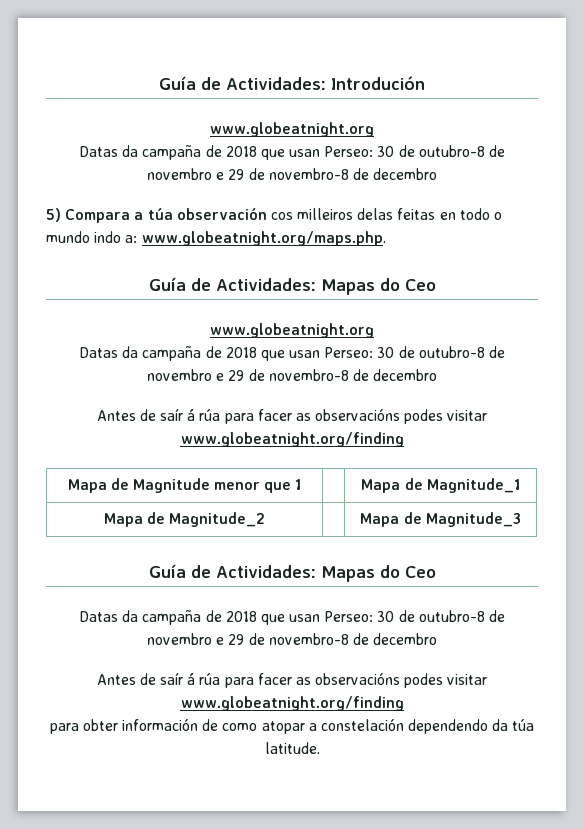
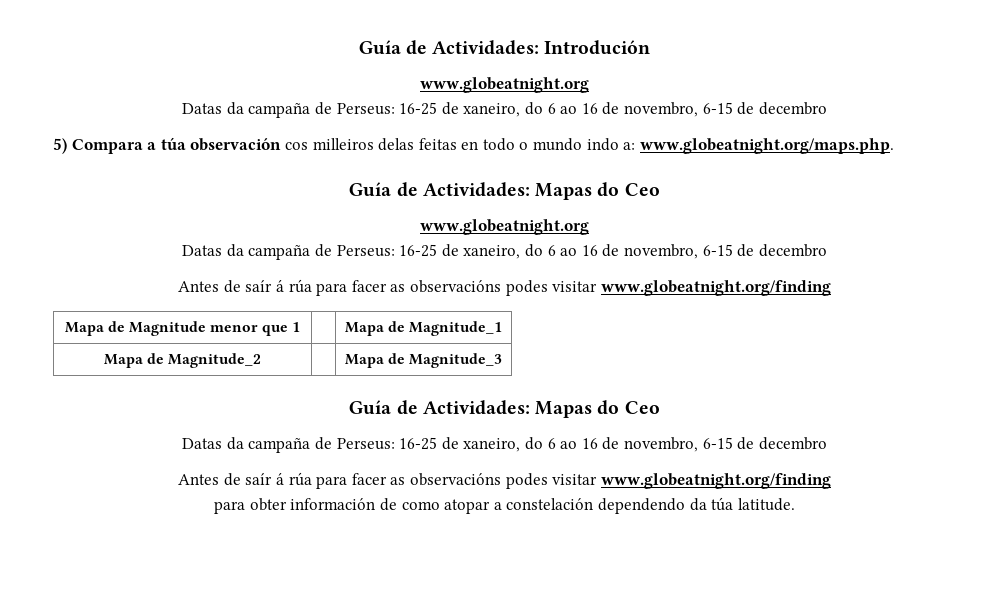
[225,145,506,160] [146,168,349,180] 2018 que usan Perseo: 30 de outubro-8 de novembro e 29 de novembro-8 -> [336,102,733,117] Perseus: 16-25 de xaneiro, do 6 ao 16 de novembro, 6-15
[225,346,506,361] [146,369,349,381] 2018 que usan Perseo: 30 de outubro-8 de novembro e 29 de novembro-8 -> [336,244,733,259] Perseus: 16-25 de xaneiro, do 6 ao 16 de novembro, 6-15
[225,610,506,625] [146,633,349,645] 2018 que usan Perseo: 30 de outubro-8 de novembro e 29 de novembro-8 -> [336,437,733,452] Perseus: 16-25 de xaneiro, do 6 ao 16 de novembro, 6-15

